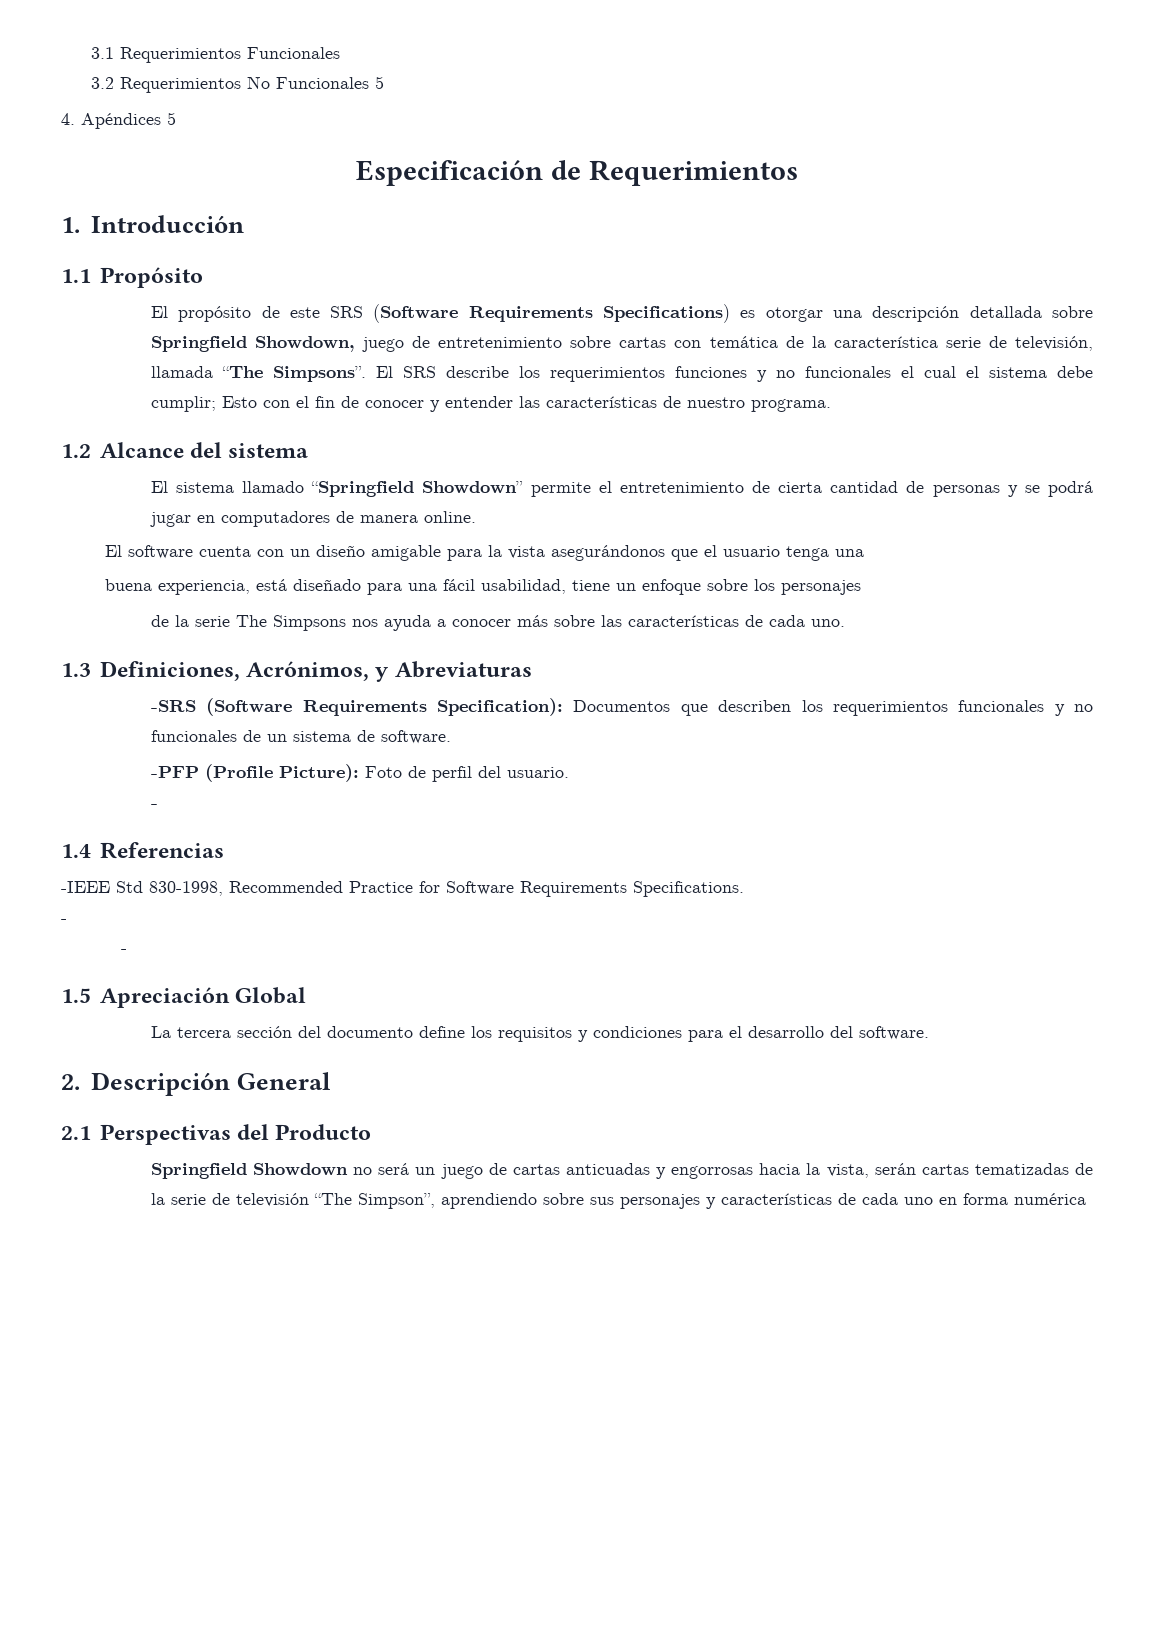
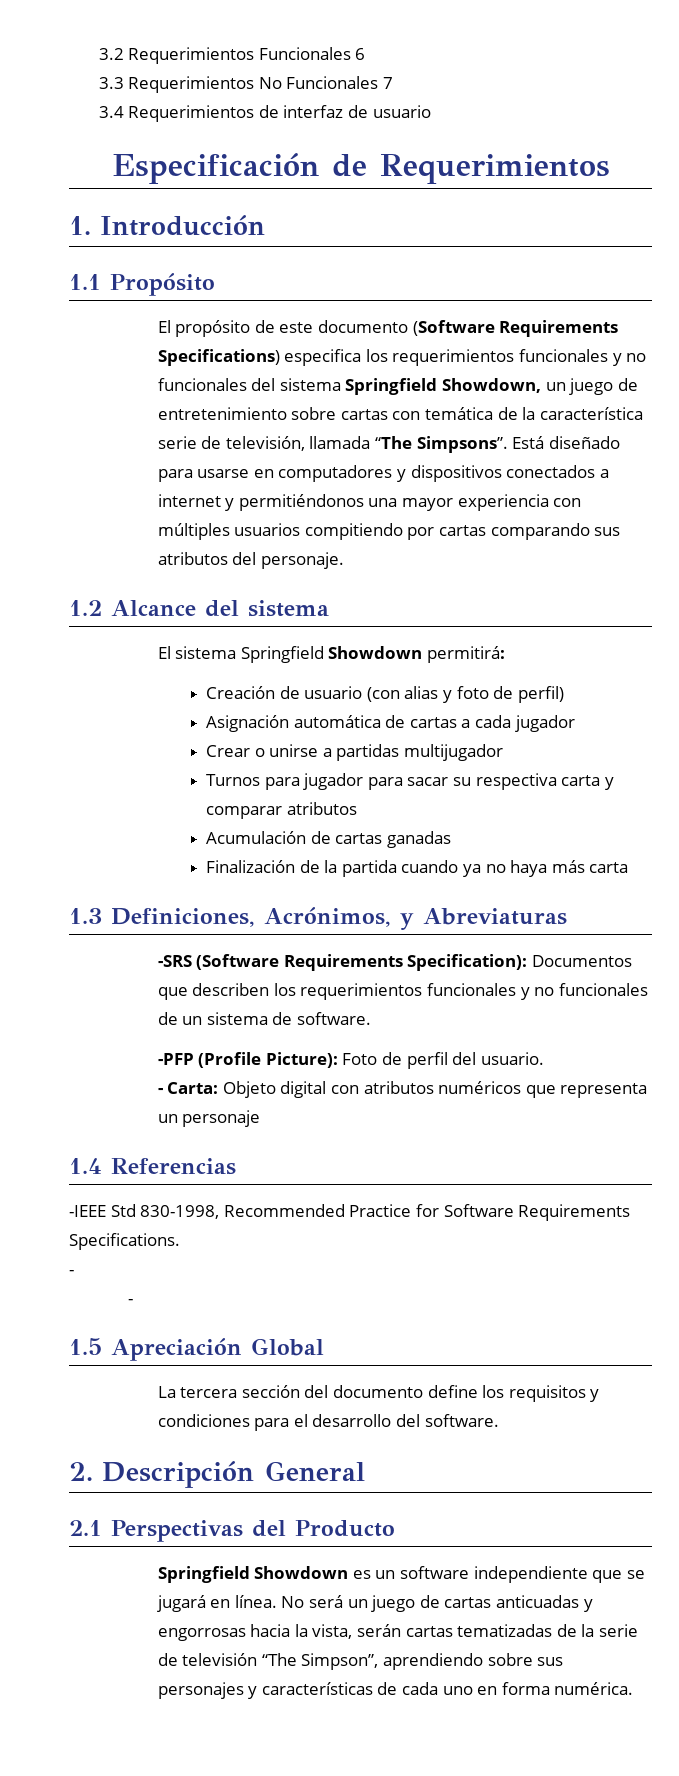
[90,47,114,59] 3.1 -> [98,48,124,60] 3.2
[90,77,114,89] // 3.2 -> [355,48,366,60] [98,77,124,89] 6 // 3.3
[374,76,384,89] [61,112,176,129] 5 // 4. Apéndices 5 -> [382,77,393,89] [98,105,431,122] 7 // 3.4 Requerimientos de interfaz de usuario
[330,306,364,318] SRS -> [318,320,409,333] documento
[740,306,1093,322] es otorgar una descripción detallada sobre -> [284,349,647,366] [157,378,341,391] especifica los requerimientos funcionales y no funcionales del sistema
(355, 344) none -> [545,382,566,391] un
[375,366,1093,382] [150,396,831,412] El SRS describe los requerimientos funciones y no funcionales el cual el sistema debe cumplir; Esto con el fin de conocer y entender las características de nuestro programa. -> [512,436,620,449] [157,465,609,482] [157,494,582,511] [157,523,621,540] [157,552,344,569] Está diseñado para usarse en computadores y dispositivos conectados a internet y permitiéndonos una mayor experiencia con múltiples usuarios compitiendo por cartas comparando sus atributos del personaje.
[242,481,1094,497] [149,511,476,527] [104,545,864,561] [104,579,861,595] [150,615,845,631] llamado “Springfield Showdown” permite el entretenimiento de cierta cantidad de personas y se podrá jugar en computadores de manera online. // El software cuenta con un diseño amigable para la vista asegurándonos que el usuario tenga una // buena experiencia, está diseñado para una fácil usabilidad, tiene un enfoque sobre los personajes // de la serie The Simpsons nos ayuda a conocer más sobre las características de cada uno. -> [240,646,506,663] [205,686,564,703] [205,715,575,732] [205,744,503,761] [205,773,614,790] [205,802,357,819] [205,831,451,848] [205,860,629,877] Springfield Showdown permitirá: // Creación de usuario (con alias y foto de perfil) // Asignación automática de cartas a cada jugador // Crear o unirse a partidas multijugador // Turnos para jugador para sacar su respectiva carta y comparar atributos // Acumulación de cartas ganadas // Finalización de la partida cuando ya no haya más carta
(158, 806) none -> [167,1081,648,1098] [157,1110,261,1127] Carta: Objeto digital con atributos numéricos que representa un personaje
[353,1167,373,1175] no -> [352,1566,645,1583] [156,1595,305,1612] es un software independiente que se jugará en línea. No
[1013,1193,1086,1205] numérica -> [554,1682,634,1695] numérica.

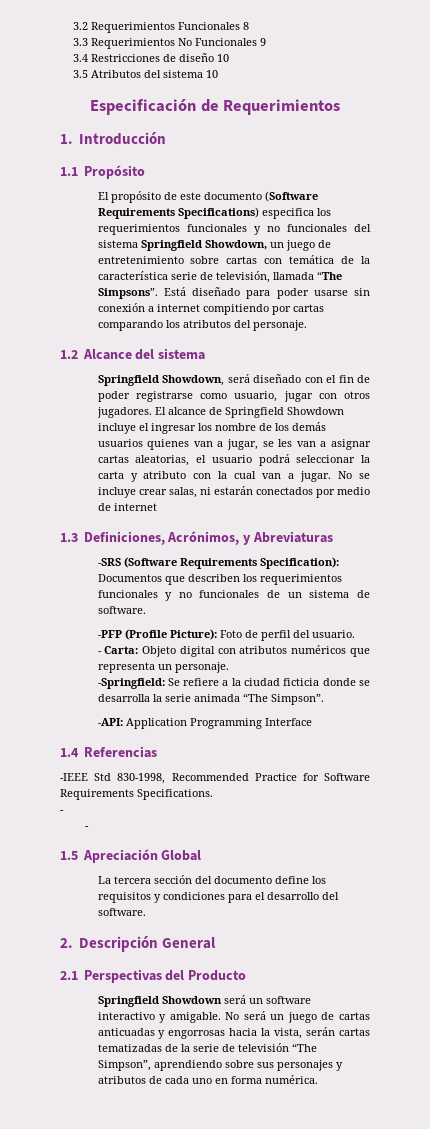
[355,48,366,60] 6 -> [242,22,249,30] 8
[382,77,393,89] 7 -> [259,38,266,46] 9
[128,105,431,122] Requerimientos de interfaz de usuario -> [90,53,229,62] [72,70,218,78] Restricciones de diseño 10 // 3.5 Atributos del sistema 10
[197,465,609,482] [157,494,582,511] [157,523,301,540] usarse en computadores y dispositivos conectados a internet y permitiéndonos una mayor experiencia con múltiples usuarios -> [276,288,370,299] [97,303,200,312] poder usarse sin conexión a internet
[594,527,621,536] sus -> [165,320,180,328] los
[157,646,506,663] [205,686,564,703] [205,715,575,732] [205,744,503,761] [205,773,614,790] [205,802,357,819] [205,831,451,848] [205,860,629,877] El sistema Springfield Showdown permitirá: // Creación de usuario (con alias y foto de perfil) // Asignación automática de cartas a cada jugador // Crear o unirse a partidas multijugador // Turnos para jugador para sacar su respectiva carta y comparar atributos // Acumulación de cartas ganadas // Finalización de la partida cuando ya no haya más carta -> [97,374,371,386] [97,391,370,402] [96,407,344,418] [97,422,326,434] [97,439,371,450] [97,454,370,466] [97,471,371,482] [97,486,370,498] [97,503,157,511] Springfield Showdown, será diseñado con el fin de poder registrarse como usuario, jugar con otros jugadores. El alcance de Springfield Showdown incluye el ingresar los nombre de los demás usuarios quienes van a jugar, se les van a asignar cartas aleatorias, el usuario podrá seleccionar la carta y atributo con la cual van a jugar. No se incluye crear salas, ni estarán conectados por medio de internet
[182,1110,261,1127] personaje -> [174,662,229,673] [97,678,371,689] [97,693,324,705] [97,718,312,729] personaje. // -Springfield: Se refiere a la ciudad ficticia donde se desarrolla la serie animada “The Simpson”. // -API: Application Programming Interface
[352,1570,371,1579] es -> [223,995,246,1004] será
[473,1566,645,1583] [156,1595,277,1612] independiente que se jugará en línea. -> [97,1012,221,1023] interactivo y amigable.
[261,1682,373,1695] características -> [97,1076,146,1084] atributos

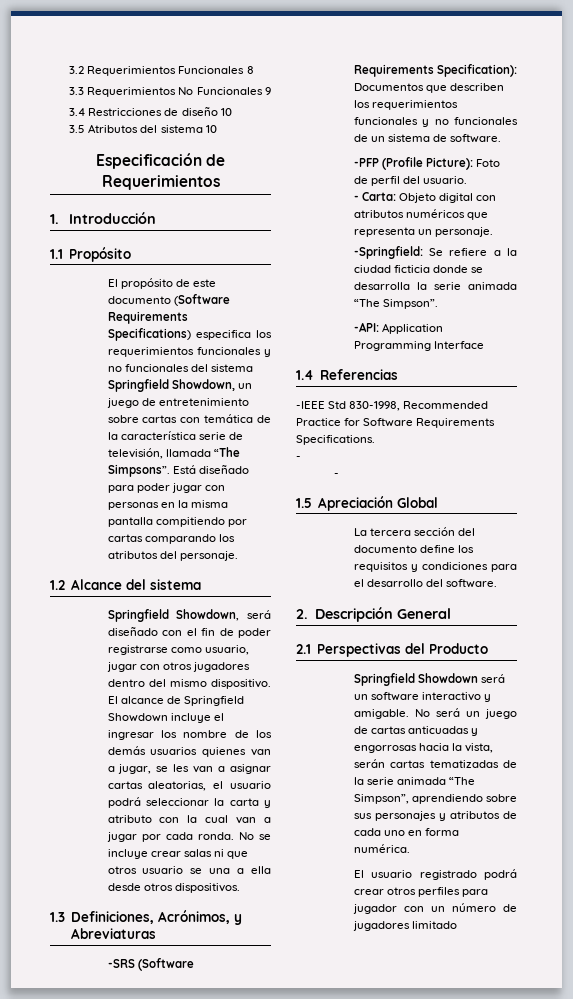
[313,288,370,296] [97,303,200,312] usarse sin conexión a internet -> [171,483,225,493] [107,500,228,510] [107,517,153,527] jugar con personas en la misma pantalla
[96,407,152,418] jugadores. -> [192,662,250,672] [107,679,271,689] jugadores dentro del mismo dispositivo.
[300,471,371,482] [97,486,370,498] [97,503,157,511] jugar. No se incluye crear salas, ni estarán conectados por medio de internet -> [106,832,271,842] [107,849,249,859] [107,866,271,874] [107,883,240,893] jugar por cada ronda. No se incluye crear salas ni que otros usuario se una a ella desde otros dispositivos.
[221,1043,289,1052] de televisión -> [396,777,446,785] animada
(318, 1079) none -> [353,869,517,880] [353,887,488,897] [352,903,517,914] [352,921,457,931] // El usuario registrado podrá crear otros perfiles para jugador con un número de jugadores limitado

